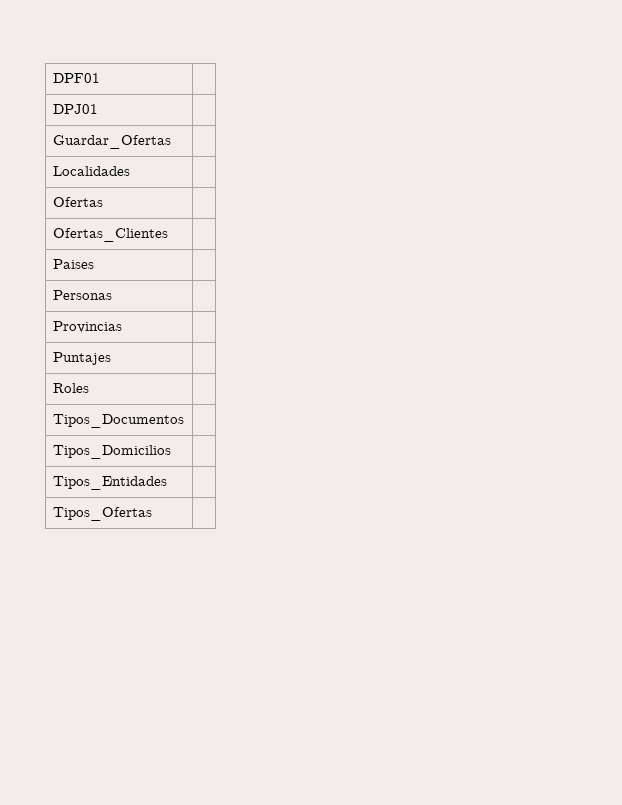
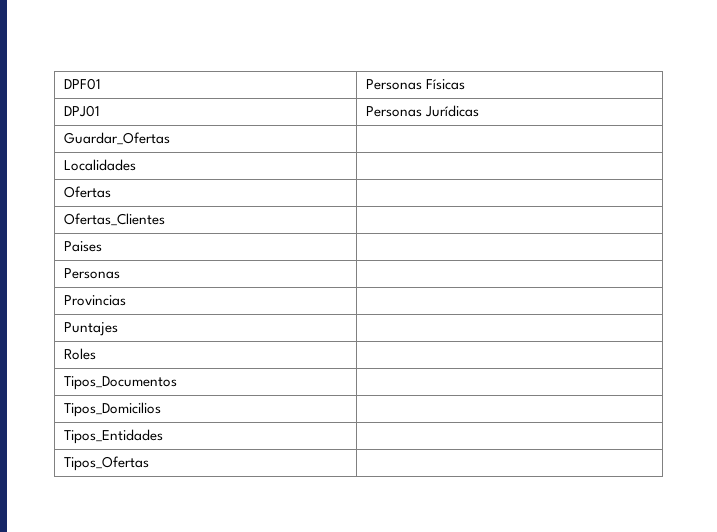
(100, 78) none -> [366,79,466,90] Personas Físicas
(98, 109) none -> [366,105,480,117] Personas Jurídicas

